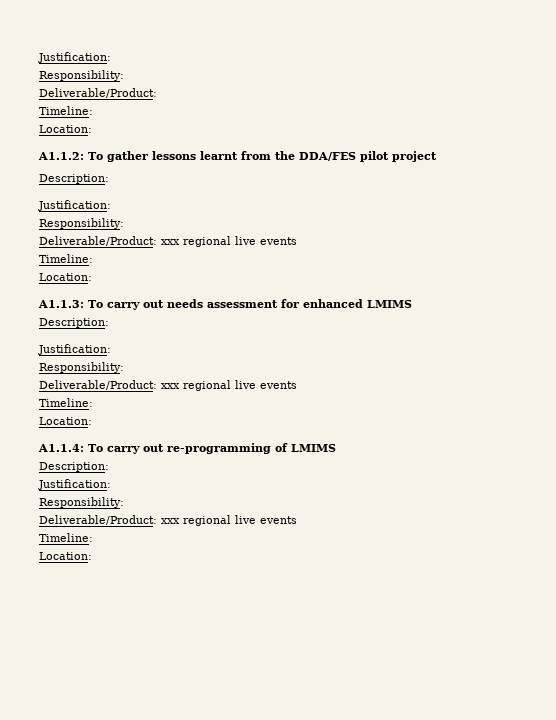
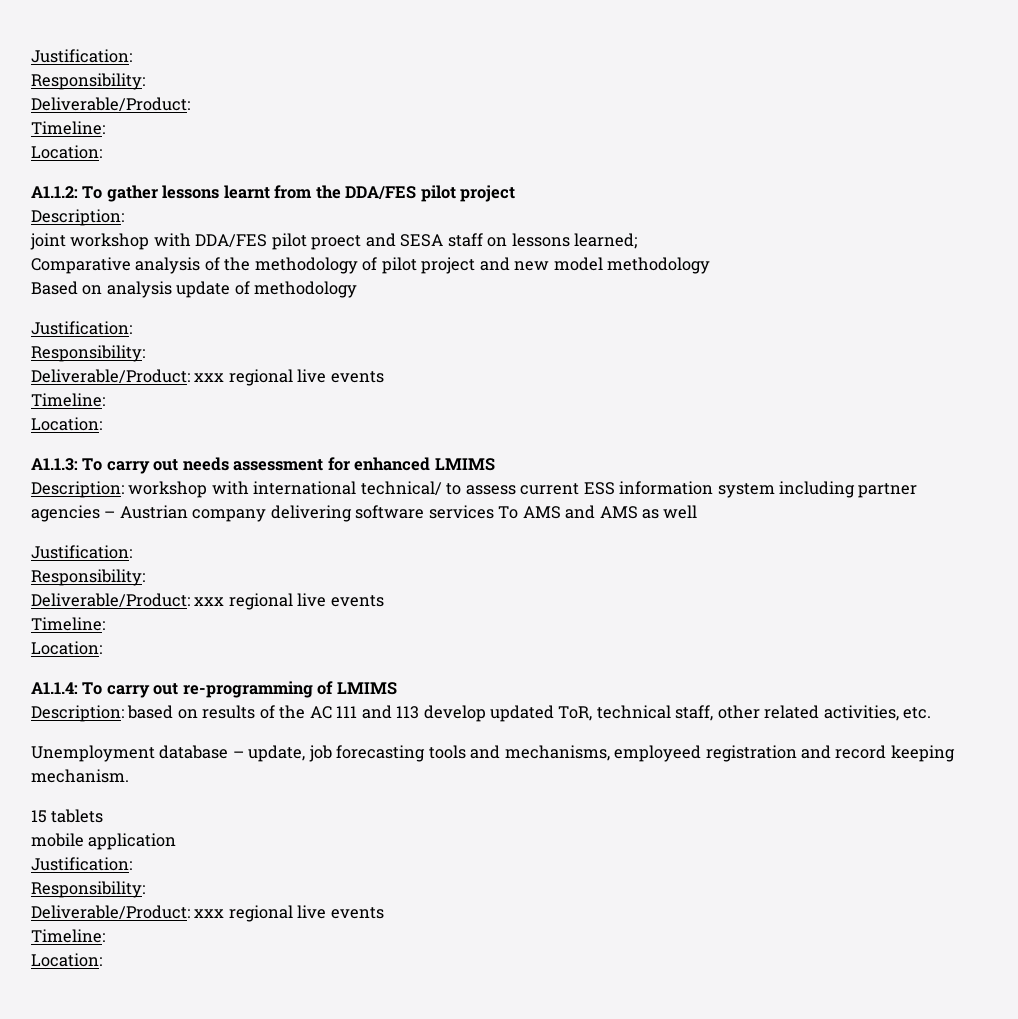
(109, 179) none -> [30,233,638,250] [31,257,711,274] [31,281,358,298] // joint workshop with DDA/FES pilot proect and SESA staff on lessons learned; // Comparative analysis of the methodology of pilot project and new model methodology // Based on analysis update of methodology
(109, 323) none -> [128,481,918,498] [31,505,698,522] workshop with international technical/ to assess current ESS information system including partner agencies – Austrian company delivering software services To AMS and AMS as well
(109, 467) none -> [127,705,932,722] [31,745,955,762] [31,769,129,783] [31,809,104,823] [31,833,177,850] based on results of the AC 111 and 113 develop updated ToR, technical staff, other related activities, etc. // Unemployment database – update, job forecasting tools and mechanisms, employeed registration and record keeping mechanism. // 15 tablets // mobile application

